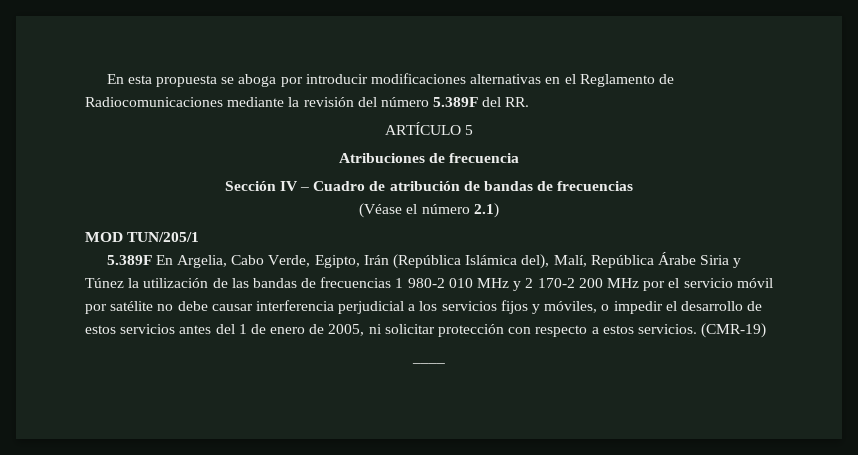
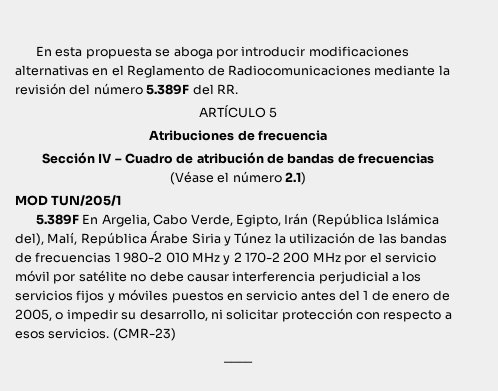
[544,301,763,314] [85,324,176,334] móviles, o impedir el desarrollo de estos servicios -> [118,289,298,303] móviles puestos en servicio
(365, 330) none -> [55,309,208,322] o impedir su desarrollo,
[602,323,767,338] estos servicios. (CMR-19) -> [15,328,176,341] esos servicios. (CMR-23)

